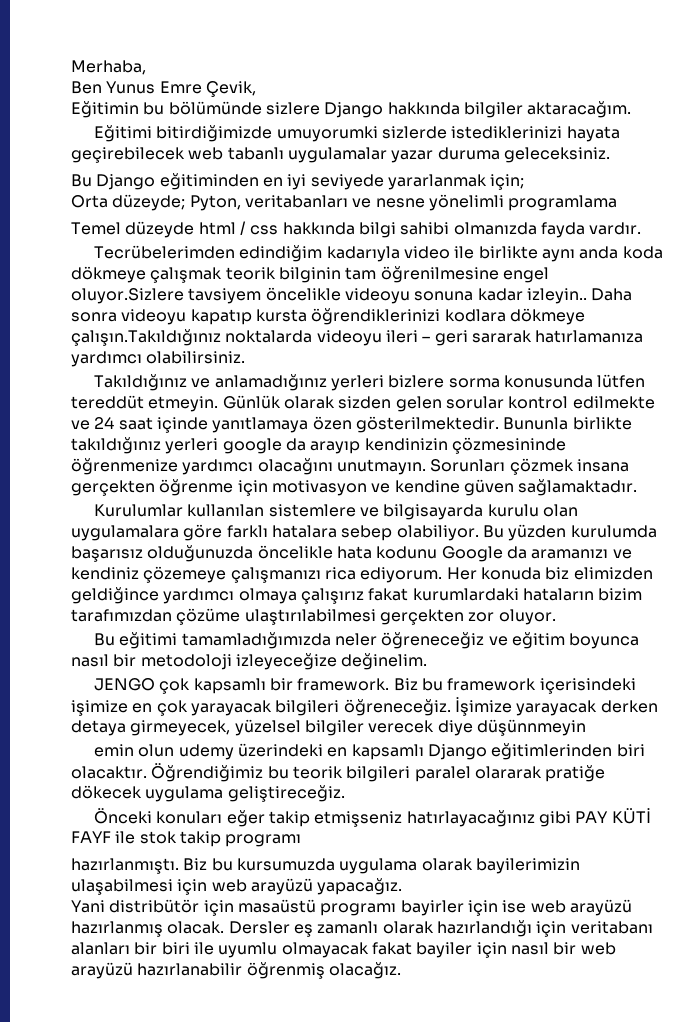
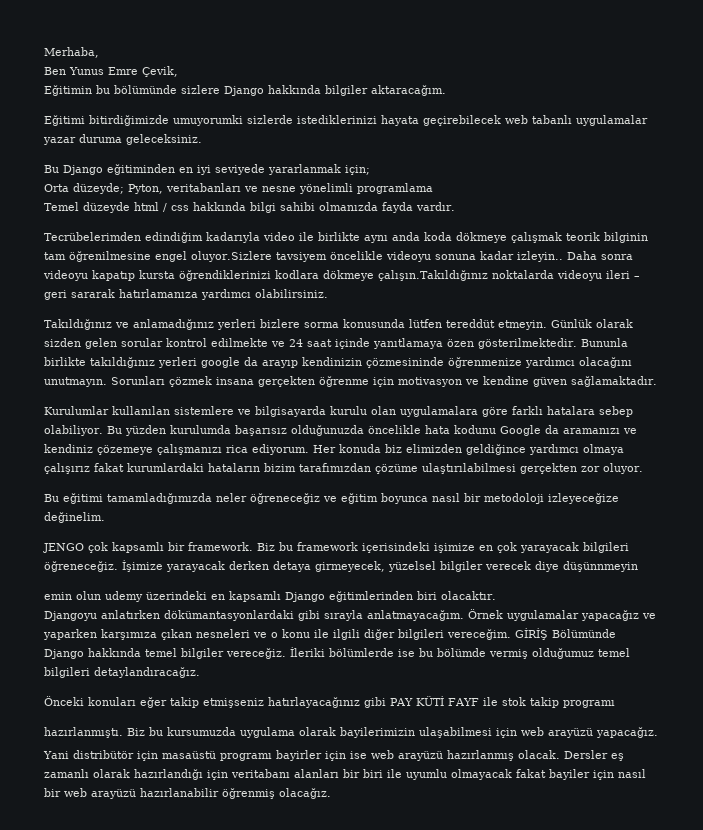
[151,763,606,782] [71,785,345,802] Öğrendiğimiz bu teorik bilgileri paralel olararak pratiğe dökecek uygulama geliştireceğiz. -> [44,609,656,621] [43,628,616,640] [44,647,630,659] [44,667,200,678] // Djangoyu anlatırken dökümantasyonlardaki gibi sırayla anlatmayacağım. Örnek uygulamalar yapacağız ve yaparken karşımıza çıkan nesneleri ve o konu ile ilgili diğer bilgileri vereceğim. GİRİŞ Bölümünde Django hakkında temel bilgiler vereceğiz. İleriki bölümlerde ise bu bölümde vermiş olduğumuz temel bilgileri detaylandıracağız.

